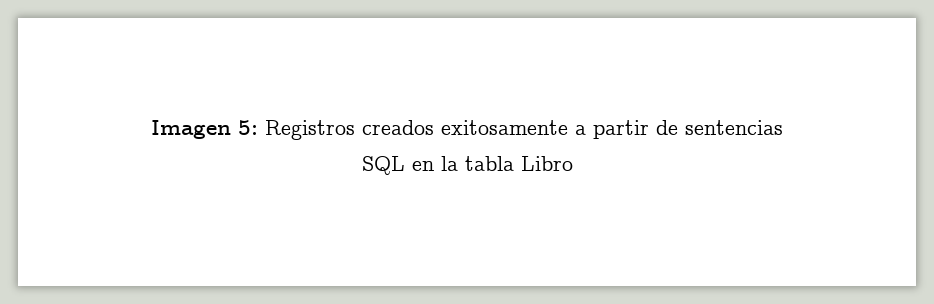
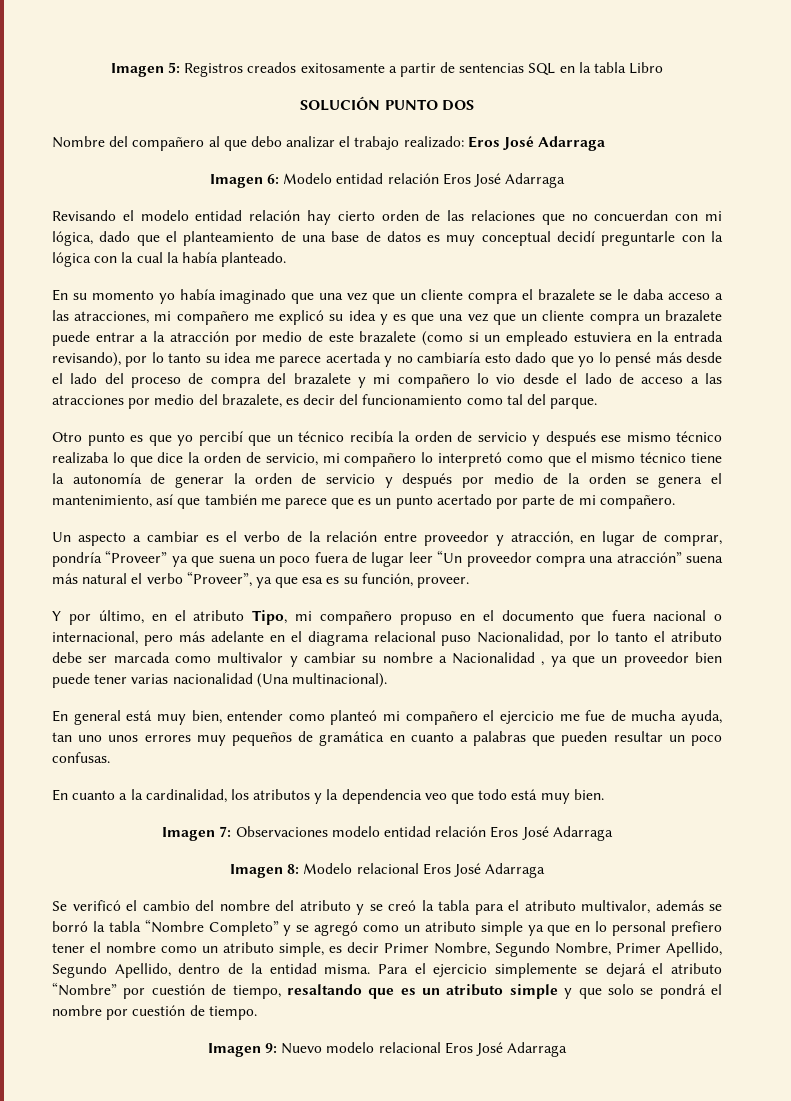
(573, 163) none -> [300,96,474,111] [52,136,606,151] [209,173,566,188] [52,210,722,225] [52,231,723,246] [52,252,287,267] [52,289,724,304] [52,310,722,325] [52,331,724,346] [52,352,723,367] [52,373,722,388] [52,394,598,409] [52,431,722,446] [52,452,723,467] [52,473,723,488] [52,494,675,509] [52,531,723,546] [52,550,723,567] [52,571,470,588] [52,610,722,625] [52,631,723,646] [52,652,722,667] [52,673,387,688] [52,710,722,725] [52,731,722,746] [52,752,110,763] [52,789,604,804] [162,826,613,841] [229,863,546,878] [52,900,722,915] [52,919,722,936] [52,942,722,957] [52,963,722,978] [52,982,722,999] [52,1005,257,1020] [207,1042,568,1057] // SOLUCIÓN PUNTO DOS // Nombre del compañero al que debo analizar el trabajo realizado: Eros José Adarraga // Imagen 6: Modelo entidad relación Eros José Adarraga // Revisando el modelo entidad relación hay cierto orden de las relaciones que no concuerdan con mi lógica, dado que el planteamiento de una base de datos es muy conceptual decidí preguntarle con la lógica con la cual la había planteado. // En su momento yo había imaginado que una vez que un cliente compra el brazalete se le daba acceso a las atracciones, mi compañero me explicó su idea y es que una vez que un cliente compra un brazalete puede entrar a la atracción por medio de este brazalete (como si un empleado estuviera en la entrada revisando), por lo tanto su idea me parece acertada y no cambiaría esto dado que yo lo pensé más desde el lado del proceso de compra del brazalete y mi compañero lo vio desde el lado de acceso a las atracciones por medio del brazalete, es decir del funcionamiento como tal del parque. // Otro punto es que yo percibí que un técnico recibía la orden de servicio y después ese mismo técnico realizaba lo que dice la orden de servicio, mi compañero lo interpretó como que el mismo técnico tiene la autonomía de generar la orden de servicio y después por medio de la orden se genera el mantenimiento, así que también me parece que es un punto acertado por parte de mi compañero. // Un aspecto a cambiar es el verbo de la relación entre proveedor y atracción, en lugar de comprar, pondría “Proveer” ya que suena un poco fuera de lugar leer “Un proveedor compra una atracción” suena más natural el verbo “Proveer”, ya que esa es su función, proveer. // Y por último, en el atributo Tipo, mi compañero propuso en el documento que fuera nacional o internacional, pero más adelante en el diagrama relacional puso Nacionalidad, por lo tanto el atributo debe ser marcada como multivalor y cambiar su nombre a Nacionalidad , ya que un proveedor bien puede tener varias nacionalidad (Una multinacional). // En general está muy bien, entender como planteó mi compañero el ejercicio me fue de mucha ayuda, tan uno unos errores muy pequeños de gramática en cuanto a palabras que pueden resultar un poco confusas. // En cuanto a la cardinalidad, los atributos y la dependencia veo que todo está muy bien. // Imagen 7: Observaciones modelo entidad relación Eros José Adarraga // Imagen 8: Modelo relacional Eros José Adarraga // Se verificó el cambio del nombre del atributo y se creó la tabla para el atributo multivalor, además se borró la tabla “Nombre Completo” y se agregó como un atributo simple ya que en lo personal prefiero tener el nombre como un atributo simple, es decir Primer Nombre, Segundo Nombre, Primer Apellido, Segundo Apellido, dentro de la entidad misma. Para el ejercicio simplemente se dejará el atributo “Nombre” por cuestión de tiempo, resaltando que es un atributo simple y que solo se pondrá el nombre por cuestión de tiempo. // Imagen 9: Nuevo modelo relacional Eros José Adarraga

